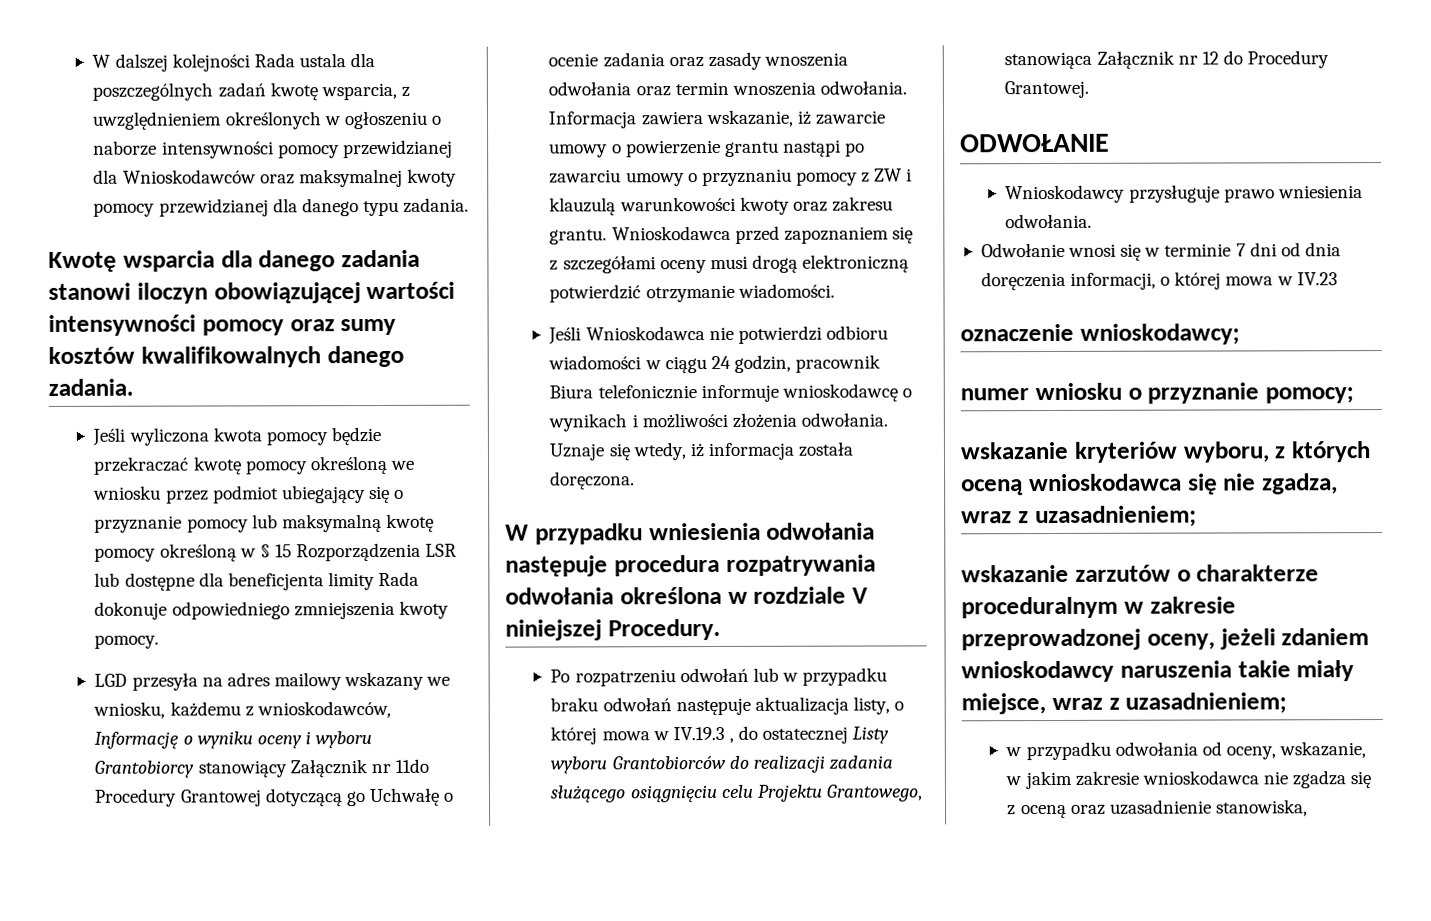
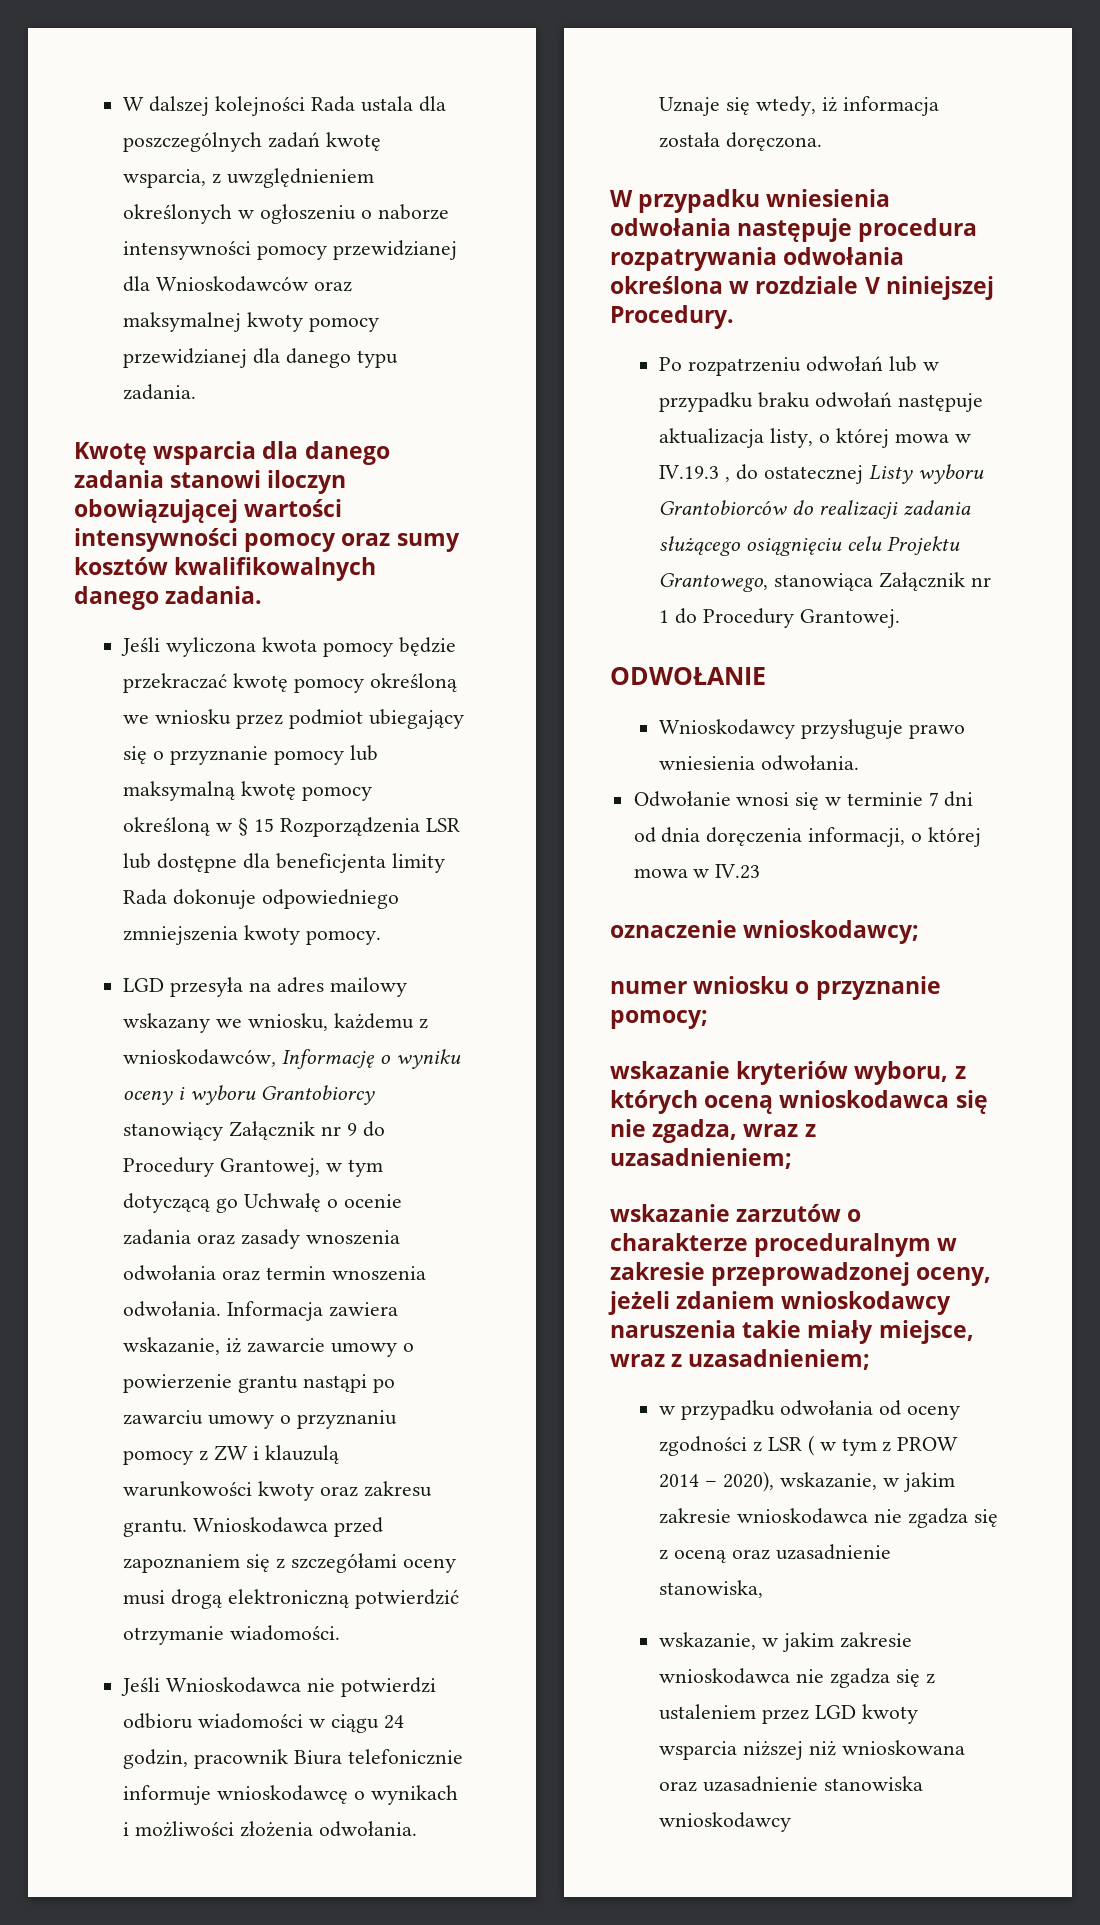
[394,758,429,773] [94,788,262,807] 11do Procedury Grantowej -> [346,1121,385,1137] [123,1157,383,1177] 9 do Procedury Grantowej, w tym
[1201,51,1219,65] 12 -> [659,610,670,623] 1
[1225,746,1276,760] oceny, -> [906,1405,960,1420] [659,1435,959,1456] [659,1471,775,1492] oceny zgodności z LSR ( w tym z PROW 2014 – 2020),
(1308, 808) none -> [659,1632,912,1652] [659,1668,935,1688] [659,1704,918,1724] [659,1740,965,1760] [659,1776,924,1792] [659,1812,792,1832] // wskazanie, w jakim zakresie wnioskodawca nie zgadza się z ustaleniem przez LGD kwoty wsparcia niższej niż wnioskowana oraz uzasadnienie stanowiska wnioskodawcy

